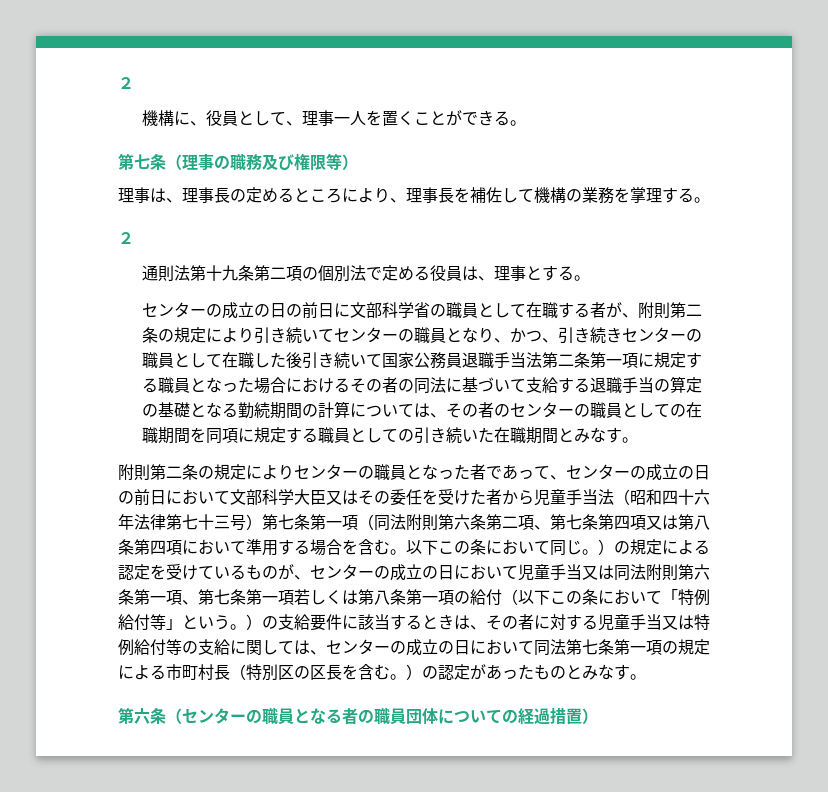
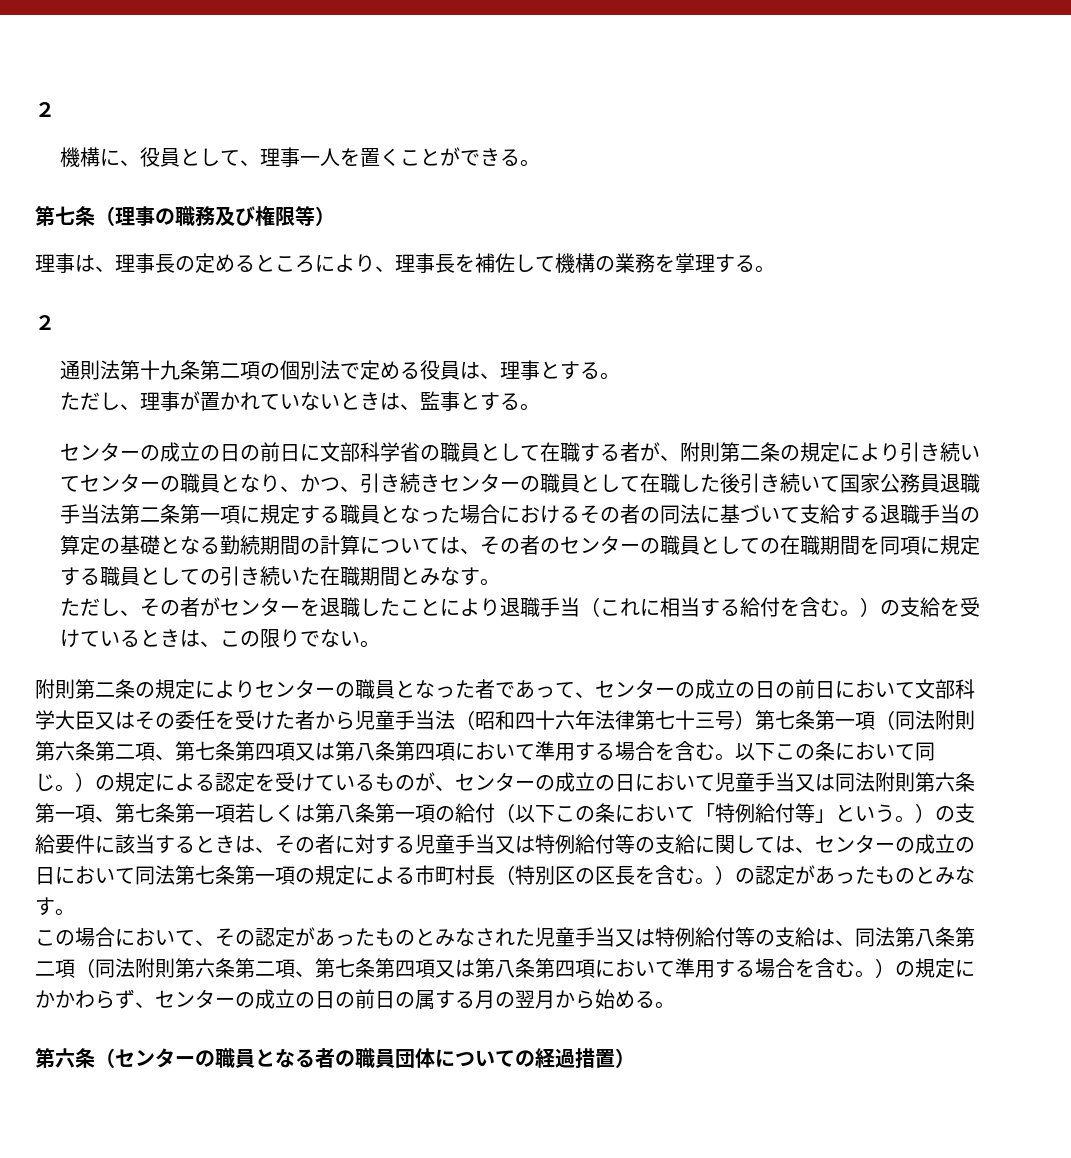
(591, 278) none -> [60,391,541,411] // ただし、理事が置かれていないときは、監事とする。
(639, 440) none -> [60,597,981,617] [60,628,381,648] // ただし、その者がセンターを退職したことにより退職手当（これに相当する給付を含む。）の支給を受けているときは、この限りでない。
(646, 677) none -> [35,927,975,947] [35,958,975,978] [35,989,675,1010] // この場合において、その認定があったものとみなされた児童手当又は特例給付等の支給は、同法第八条第二項（同法附則第六条第二項、第七条第四項又は第八条第四項において準用する場合を含む。）の規定にかかわらず、センターの成立の日の前日の属する月の翌月から始める。

